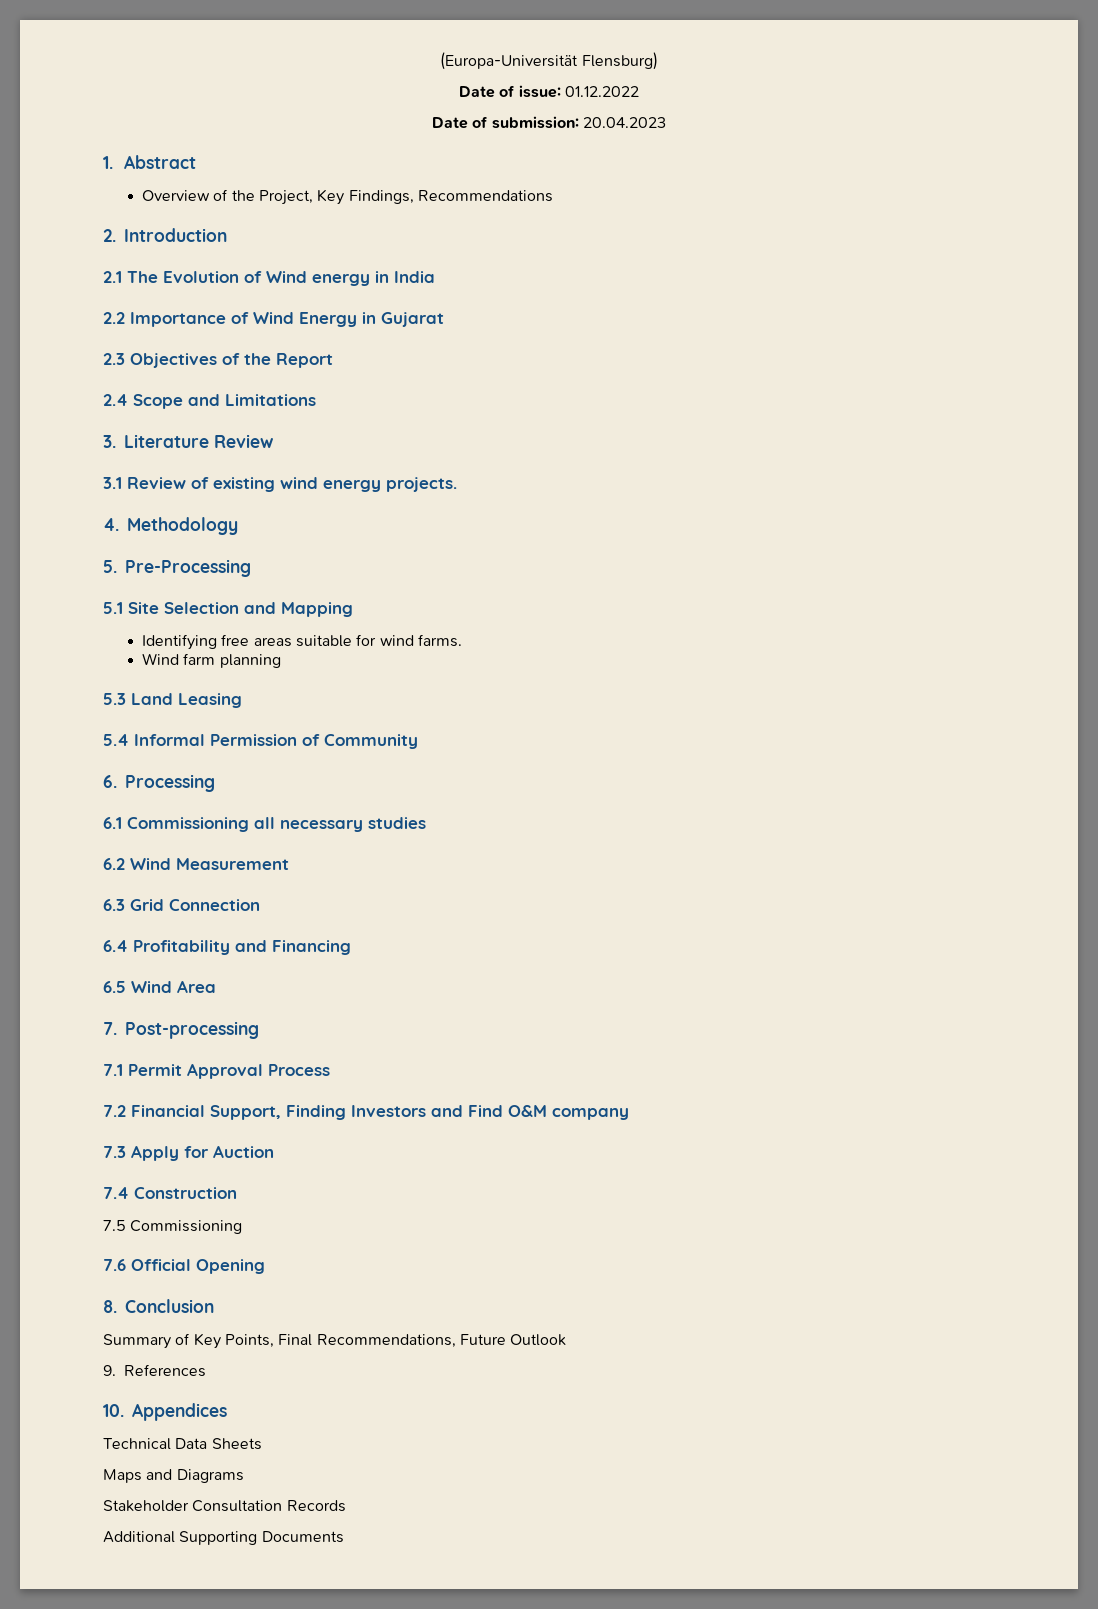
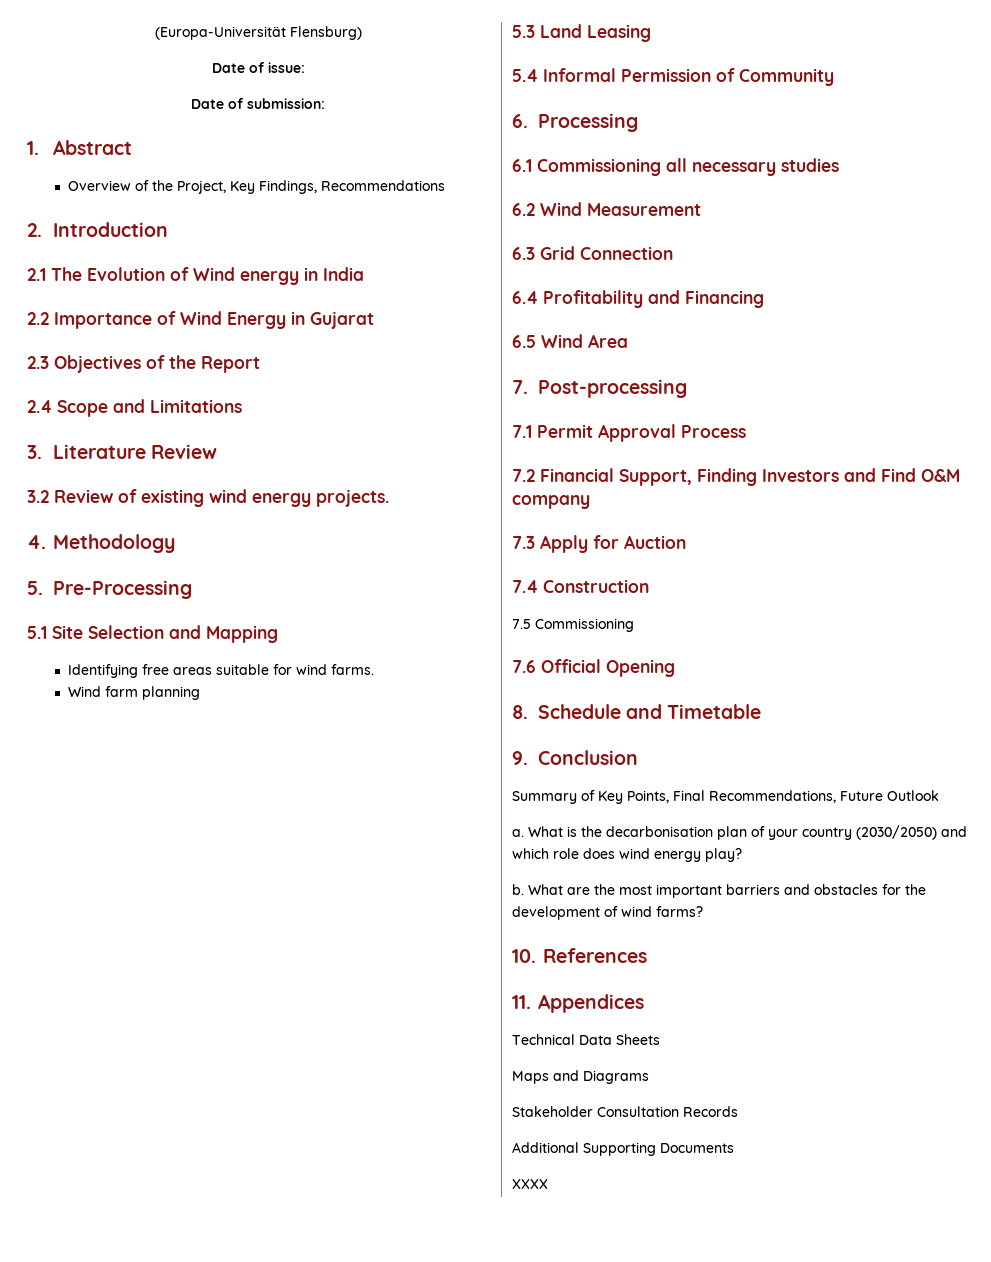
[564,86,639,97] 01.12.2022 -> (305, 67) none
[582,117,666,128] 20.04.2023 -> (325, 103) none
[103,477,122,489] 3.1 -> [27,490,49,503] 3.2
(117, 1306) none -> [537,704,762,719] [512,751,528,765] Schedule and Timetable // 9.
[103,1365,116,1376] 9. -> [512,825,967,840] [512,848,742,862] [512,884,926,898] [512,906,703,920] [512,949,536,963] a. What is the decarbonisation plan of your country (2030/2050) and which role does wind energy play? // b. What are the most important barriers and obstacles for the development of wind farms? // 10.
[103,1404,124,1417] 10. -> [512,995,531,1009] 11.
(344, 1537) none -> [512,1179,548,1189] // XXXX

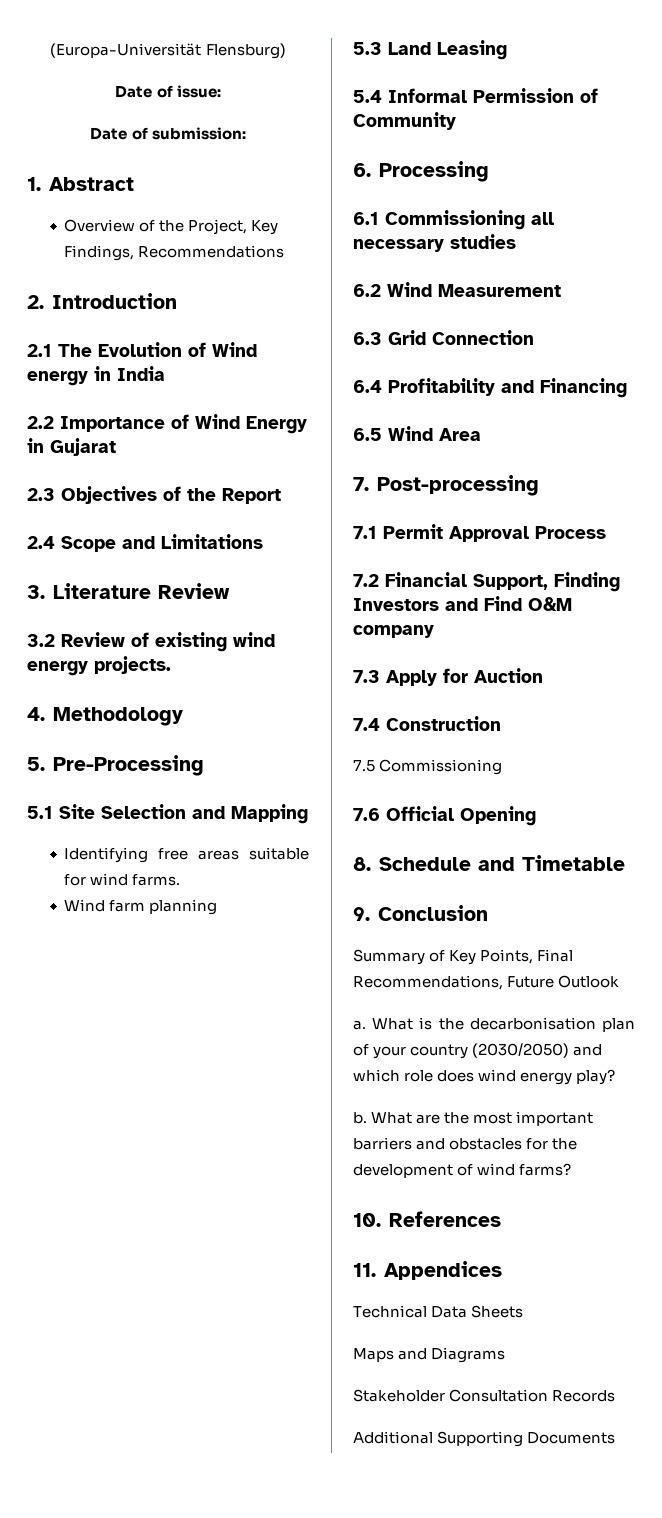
[512,1179,548,1189] // XXXX -> (616, 1438) none

